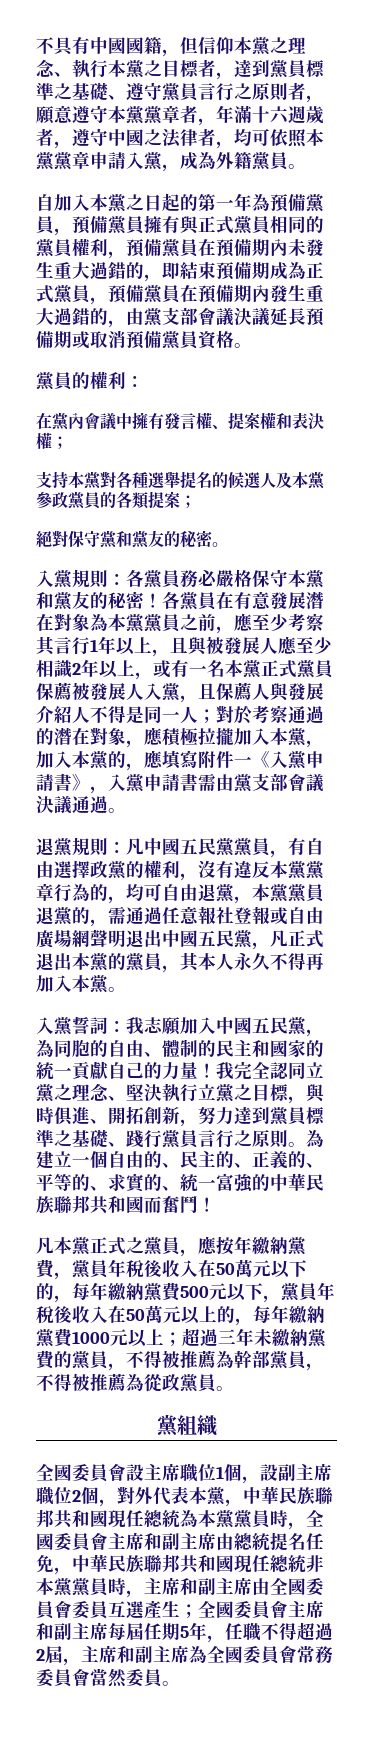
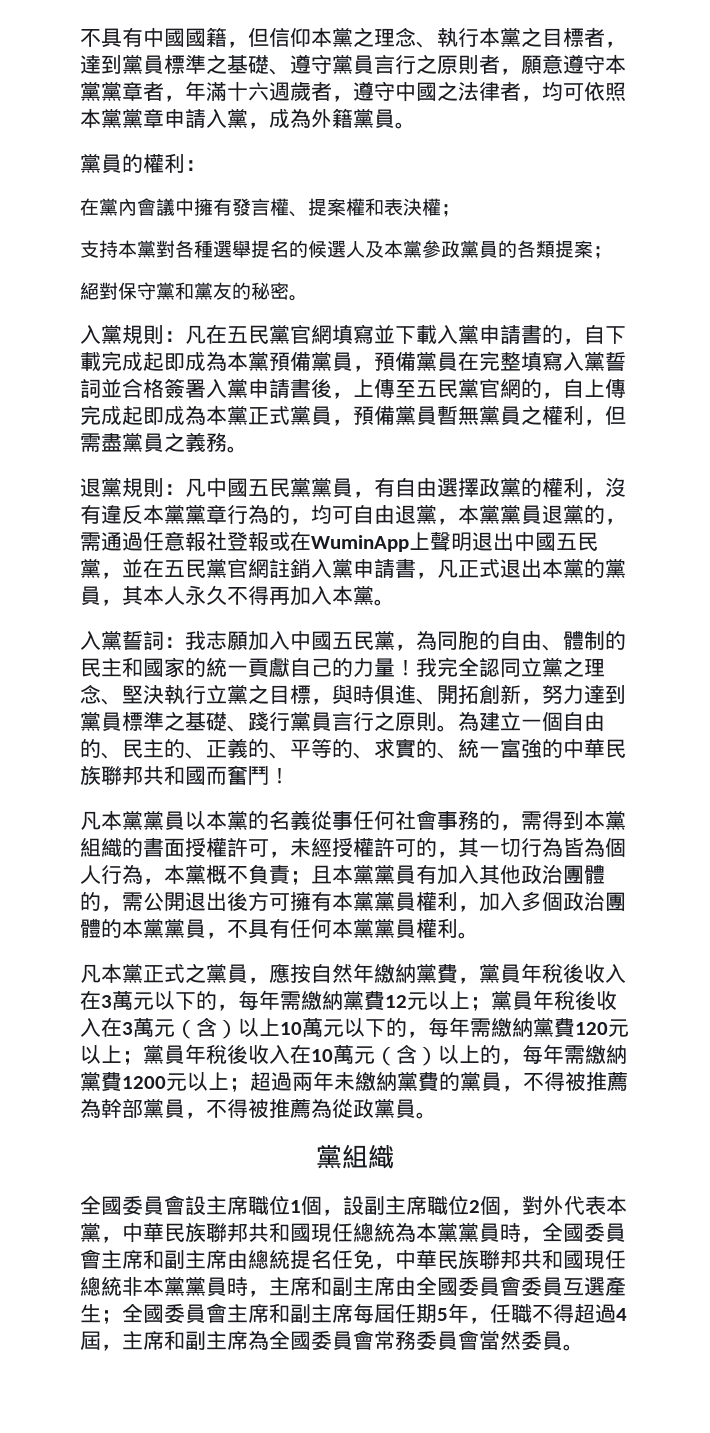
[36,193,324,212] [36,215,324,236] [36,238,324,259] [36,261,324,282] [36,284,324,305] [36,307,324,328] [36,330,252,349] // 自加入本黨之日起的第一年為預備黨員，預備黨員擁有與正式黨員相同的黨員權利，預備黨員在預備期內未發生重大過錯的，即結束預備期成為正式黨員，預備黨員在預備期內發生重大過錯的，由黨支部會議決議延長預備期或取消預備黨員資格。 -> (416, 125) none
[126,569,324,588] [36,591,324,610] [36,613,324,634] [36,636,333,657] [36,659,333,680] [36,682,324,703] [36,705,324,724] [36,727,324,748] [36,750,324,771] [36,773,324,794] [36,796,108,814] 各黨員務必嚴格保守本黨和黨友的秘密！各黨員在有意發展潛在對象為本黨黨員之前，應至少考察其言行1年以上，且與被發展人應至少相識2年以上，或有一名本黨正式黨員保薦被發展人入黨，且保薦人與發展介紹人不得是同一人；對於考察通過的潛在對象，應積極拉攏加入本黨，加入本黨的，應填寫附件一《入黨申請書》，入黨申請書需由黨支部會議決議通過 -> [185,324,626,345] [80,351,626,372] [80,378,626,399] [80,405,626,426] [80,432,227,453] 凡在五民黨官網填寫並下載入黨申請書的，自下載完成起即成為本黨預備黨員，預備黨員在完整填寫入黨誓詞並合格簽署入黨申請書後，上傳至五民黨官網的，自上傳完成起即成為本黨正式黨員，預備黨員暫無黨員之權利，但需盡黨員之義務
[288,907,324,924] [36,930,90,949] 自由廣場網 -> [290,531,430,552] 在WuminApp上
(270, 946) none -> [122,558,437,579] 並在五民黨官網註銷入黨申請書，
(216, 1204) none -> [80,810,626,831] [80,837,626,858] [80,864,605,885] [80,891,626,912] [80,918,479,939] // 凡本黨黨員以本黨的名義從事任何社會事務的，需得到本黨組織的書面授權許可，未經授權許可的，其一切行為皆為個人行為，本黨概不負責；且本黨黨員有加入其他政治團體的，需公開退出後方可擁有本黨黨員權利，加入多個政治團體的本黨黨員，不具有任何本黨黨員權利。
(234, 1245) none -> [311,963,353,983] 自然
[216,1259,307,1278] [36,1282,335,1303] [36,1305,181,1324] 50萬元以下的，每年繳納黨費500元以下，黨員年稅後收入在50萬元 -> [101,990,617,1011] [80,1017,629,1039] [80,1044,438,1066] 3萬元以下的，每年需繳納黨費12元以上；黨員年稅後收入在3萬元（含）以上10萬元以下的，每年需繳納黨費120元以上；黨員年稅後收入在10萬元（含）
[289,1306,325,1323] [36,1328,110,1348] 繳納黨費1000 -> [564,1044,627,1064] [80,1072,166,1092] 需繳納黨費1200
[218,1329,236,1344] 三 -> [292,1072,313,1091] 兩
[36,1649,45,1661] 2 -> [616,1308,627,1321] 4

